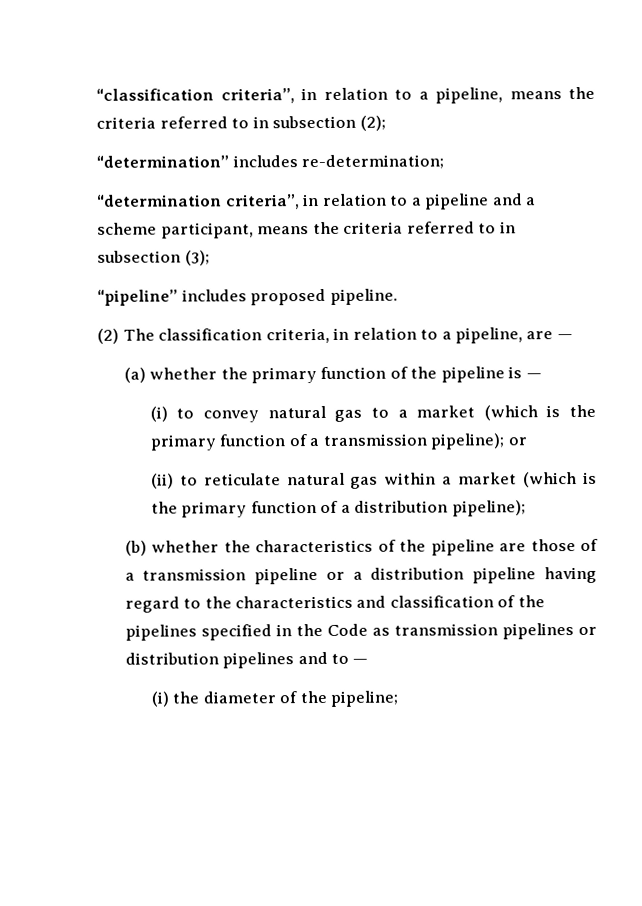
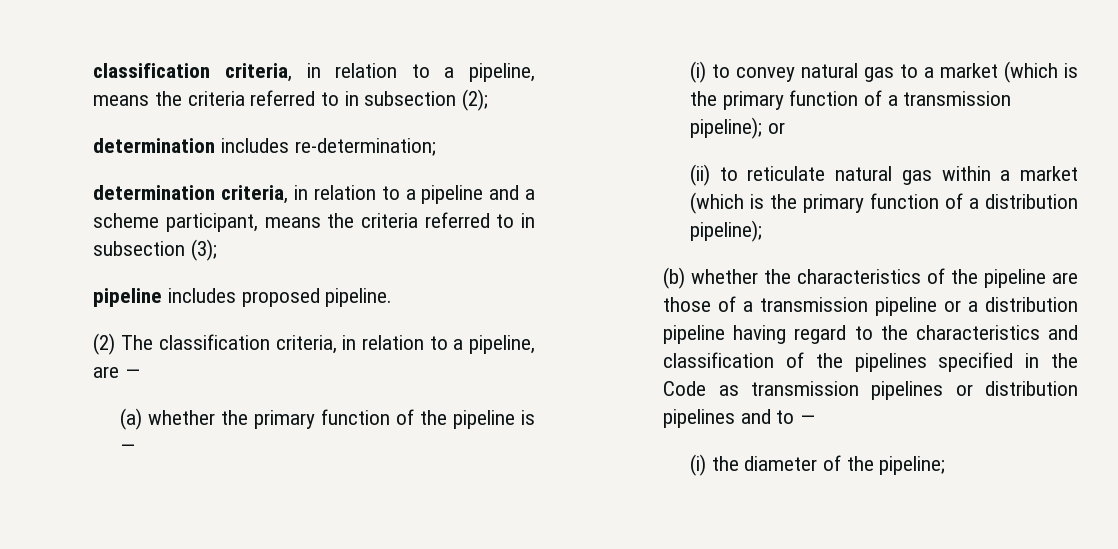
[96,88,295,104] “classification criteria”, -> [93,63,293,82] classification criteria,
[96,155,230,168] “determination” -> [93,138,216,153] determination
[97,194,300,210] “determination criteria”, -> [93,185,289,204] determination criteria,
[97,289,179,306] “pipeline” -> [93,288,163,307] pipeline

